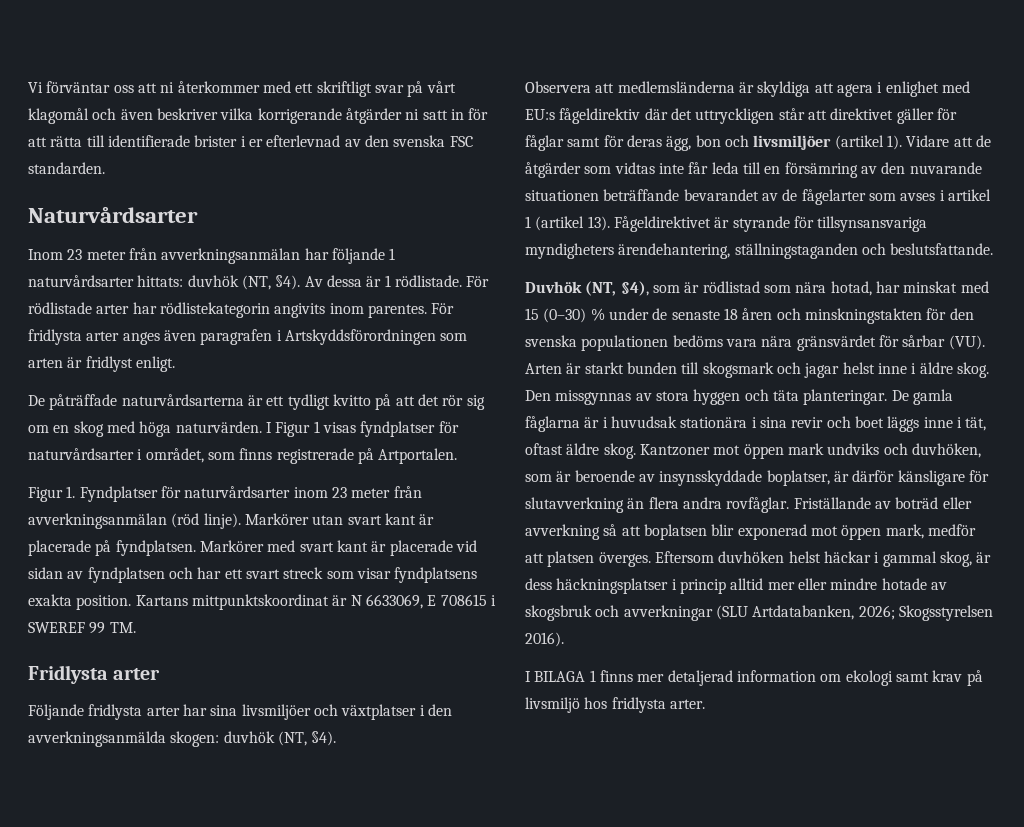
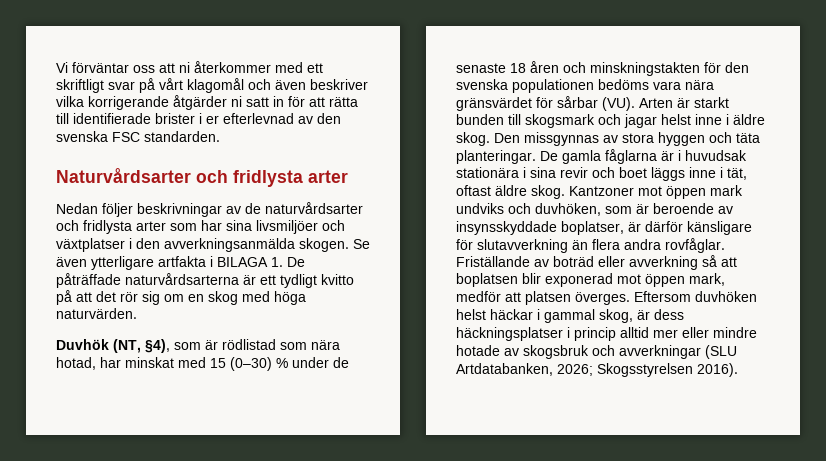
[28,248,396,264] [28,275,490,290] [28,302,455,318] [28,329,468,345] [28,356,175,372] // Inom 23 meter från avverkningsanmälan har följande 1 naturvårdsarter hittats: duvhök (NT, §4). Av dessa är 1 rödlistade. För rödlistade arter har rödlistekategorin angivits inom parentes. För fridlysta arter anges även paragrafen i Artskyddsförordningen som arten är fridlyst enligt. // -> [196,170,348,187] [56,202,363,217] [56,220,345,234] [56,238,370,252] [56,256,283,270] och fridlysta arter // Nedan följer beskrivningar av de naturvårdsarter och fridlysta arter som har sina livsmiljöer och växtplatser i den avverkningsanmälda skogen. Se även ytterligare artfakta i BILAGA 1.
[265,421,459,437] [28,448,458,464] [28,486,422,502] [28,513,435,529] [28,540,477,556] [28,567,478,583] [28,594,496,610] [28,622,136,634] [28,665,161,684] [28,704,452,720] [28,731,337,747] [525,81,970,97] [525,108,957,124] [525,135,991,151] [525,162,982,178] [525,189,991,205] [525,216,928,232] [525,243,994,259] I Figur 1 visas fyndplatser för naturvårdsarter i området, som finns registrerade på Artportalen. // Figur 1. Fyndplatser för naturvårdsarter inom 23 meter från avverkningsanmälan (röd linje). Markörer utan svart kant är placerade på fyndplatsen. Markörer med svart kant är placerade vid sidan av fyndplatsen och har ett svart streck som visar fyndplatsens exakta position. Kartans mittpunktskoordinat är N 6633069, E 708615 i SWEREF 99 TM. // Fridlysta arter // Följande fridlysta arter har sina livsmiljöer och växtplatser i den avverkningsanmälda skogen: duvhök (NT, §4). // Observera att medlemsländerna är skyldiga att agera i enlighet med EU:s fågeldirektiv där det uttryckligen står att direktivet gäller för fåglar samt för deras ägg, bon och livsmiljöer (artikel 1). Vidare att de åtgärder som vidtas inte får leda till en försämring av den nuvarande situationen beträffande bevarandet av de fågelarter som avses i artikel 1 (artikel 13). Fågeldirektivet är styrande för tillsynsansvariga myndigheters ärendehantering, ställningstaganden och beslutsfattande. -> (137, 313) none
[525,670,983,686] [525,697,705,713] // I BILAGA 1 finns mer detaljerad information om ekologi samt krav på livsmiljö hos fridlysta arter. -> (738, 370) none

